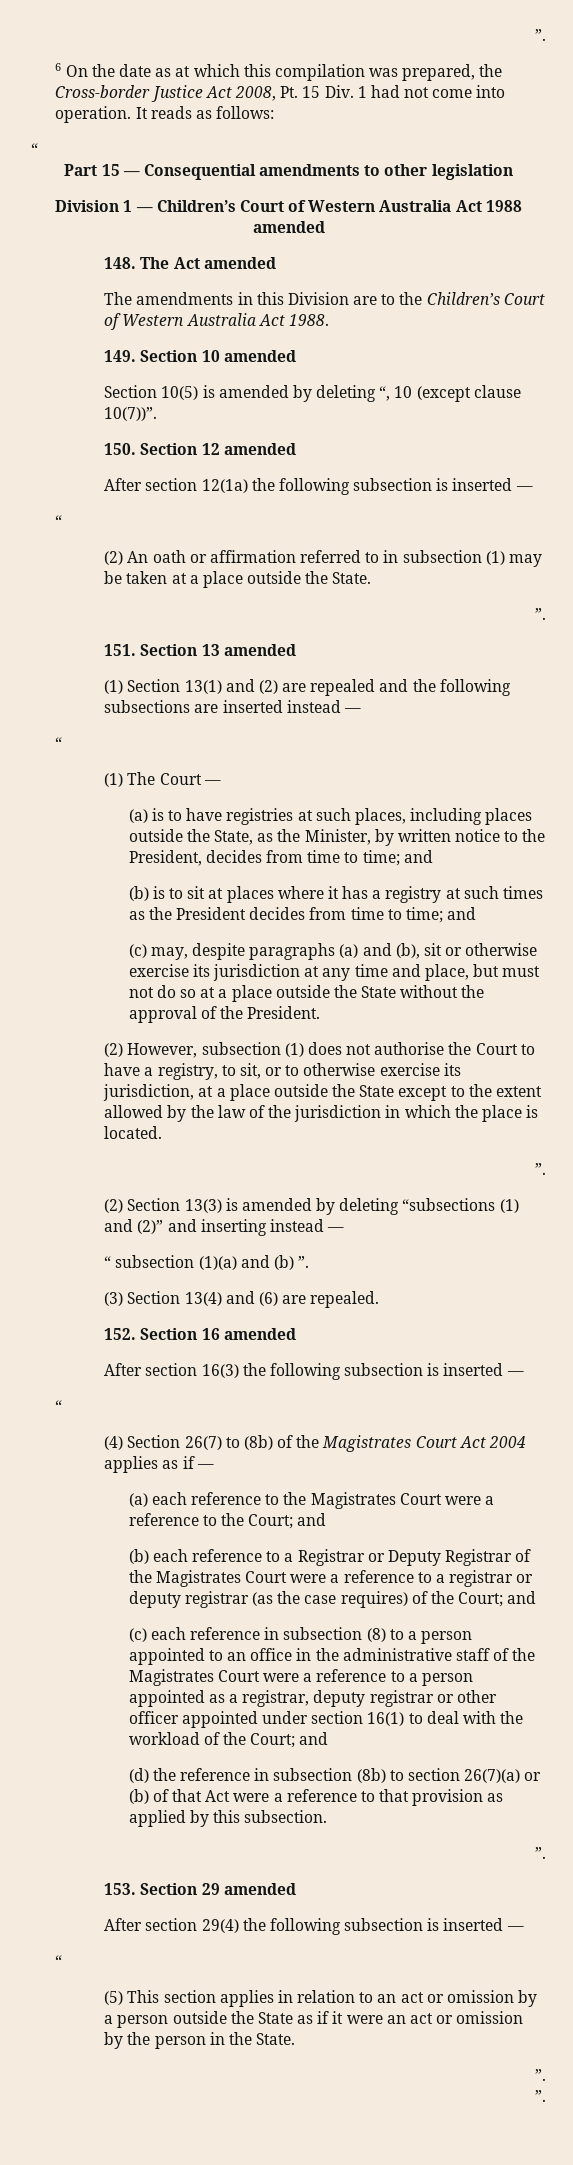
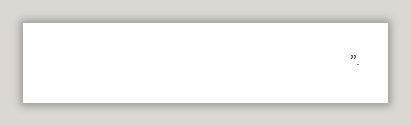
[535,29,546,41] [55,63,503,81] [55,85,506,102] [55,106,275,123] [31,143,38,155] [64,164,513,180] [55,200,522,212] [252,221,325,233] [104,257,276,269] [104,292,545,305] [104,313,329,330] [104,350,296,362] [104,385,521,402] [104,407,158,421] [104,443,296,455] [104,478,533,495] [55,515,63,527] [104,550,543,567] [104,571,372,588] [535,608,546,620] [104,644,296,656] [104,679,511,696] [104,700,361,713] [55,737,63,749] [104,772,221,787] [128,808,533,825] [128,829,546,846] [128,850,433,866] [128,886,543,903] [128,907,477,923] [128,943,538,960] [128,964,541,981] [128,985,485,1002] [128,1006,321,1023] [104,1042,535,1058] [104,1063,461,1080] [103,1084,543,1101] [104,1105,539,1122] [104,1126,163,1139] [535,1163,546,1175] [104,1198,519,1215] [104,1219,345,1236] [104,1255,310,1270] [104,1291,380,1308] [104,1328,296,1340] [104,1363,524,1380] [55,1400,63,1412] [104,1435,527,1452] [104,1456,214,1473] [128,1492,495,1509] [128,1513,327,1529] [128,1549,532,1566] [128,1570,534,1587] [128,1591,537,1608] [128,1627,473,1644] [128,1648,536,1665] [128,1669,473,1686] [128,1690,497,1707] [128,1711,524,1728] [128,1732,329,1748] [128,1768,542,1783] [128,1789,504,1806] [128,1810,328,1827] [535,1847,546,1859] [104,1883,296,1895] [104,1918,524,1935] [55,1955,63,1967] [104,1990,538,2007] [104,2011,524,2028] [104,2032,296,2049] [535,2069,546,2081] [535,2090,546,2102] ”. // 6 On the date as at which this compilation was prepared, the Cross-border Justice Act 2008, Pt. 15 Div. 1 had not come into operation. It reads as follows: // “ // Part 15 — Consequential amendments to other legislation // Division 1 — Children’s Court of Western Australia Act 1988 amended // 148. The Act amended // The amendments in this Division are to the Children’s Court of Western Australia Act 1988. // 149. Section 10 amended // Section 10(5) is amended by deleting “, 10 (except clause 10(7))”. // 150. Section 12 amended // After section 12(1a) the following subsection is inserted — // “ // (2) An oath or affirmation referred to in subsection (1) may be taken at a place outside the State. // ”. // 151. Section 13 amended // (1) Section 13(1) and (2) are repealed and the following subsections are inserted instead — // “ // (1) The Court — // (a) is to have registries at such places, including places outside the State, as the Minister, by written notice to the President, decides from time to time; and // (b) is to sit at places where it has a registry at such times as the President decides from time to time; and // (c) may, despite paragraphs (a) and (b), sit or otherwise exercise its jurisdiction at any time and place, but must not do so at a place outside the State without the approval of the President. // (2) However, subsection (1) does not authorise the Court to have a registry, to sit, or to otherwise exercise its jurisdiction, at a place outside the State except to the extent allowed by the law of the jurisdiction in which the place is located. // ”. // (2) Section 13(3) is amended by deleting “subsections (1) and (2)” and inserting instead — // “ subsection (1)(a) and (b) ”. // (3) Section 13(4) and (6) are repealed. // 152. Section 16 amended // After section 16(3) the following subsection is inserted — // “ // (4) Section 26(7) to (8b) of the Magistrates Court Act 2004 applies as if — // (a) each reference to the Magistrates Court were a reference to the Court; and // (b) each reference to a Registrar or Deputy Registrar of the Magistrates Court were a reference to a registrar or deputy registrar (as the case requires) of the Court; and // (c) each reference in subsection (8) to a person appointed to an office in the administrative staff of the Magistrates Court were a reference to a person appointed as a registrar, deputy registrar or other officer appointed under section 16(1) to deal with the workload of the Court; and // (d) the reference in subsection (8b) to section 26(7)(a) or (b) of that Act were a reference to that provision as applied by this subsection. // ”. // 153. Section 29 amended // After section 29(4) the following subsection is inserted — // “ // (5) This section applies in relation to an act or omission by a person outside the State as if it were an act or omission by the person in the State. // ”. // ”. -> [351,55,360,65] ”.

